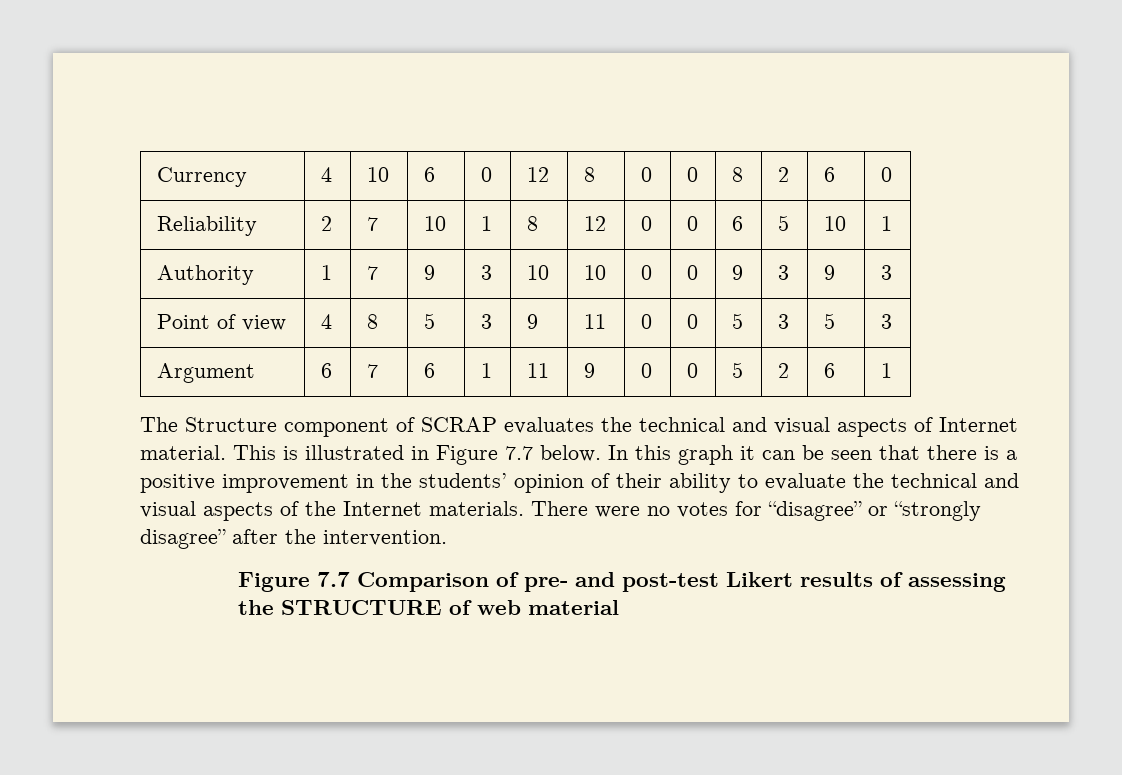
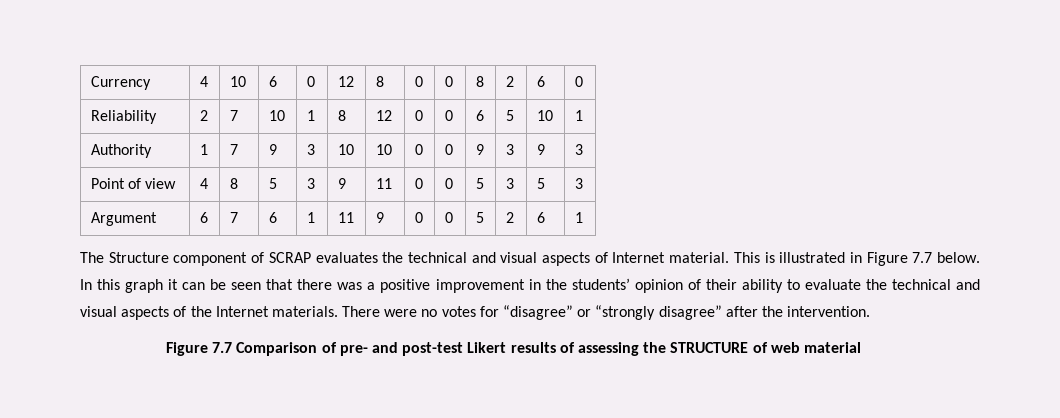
[984,446,999,460] is -> [337,282,363,290] was

